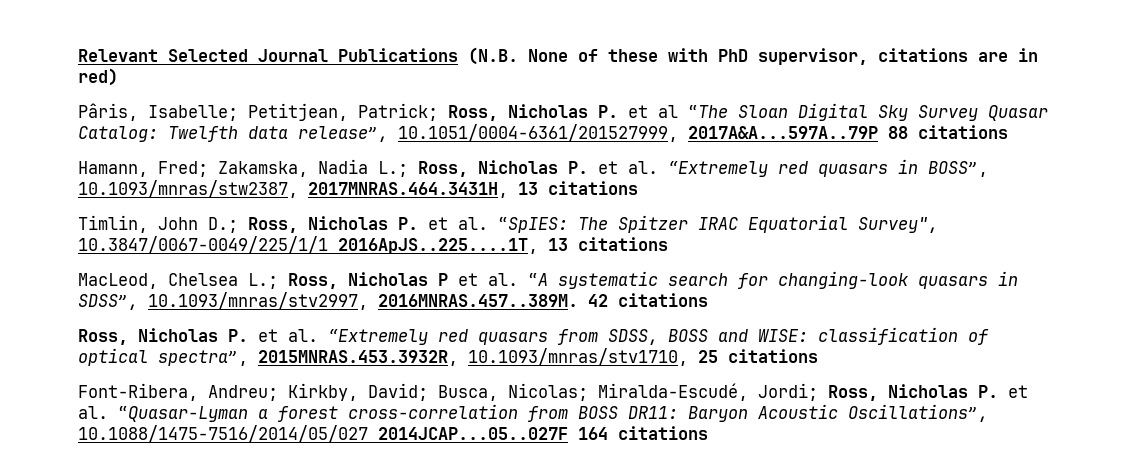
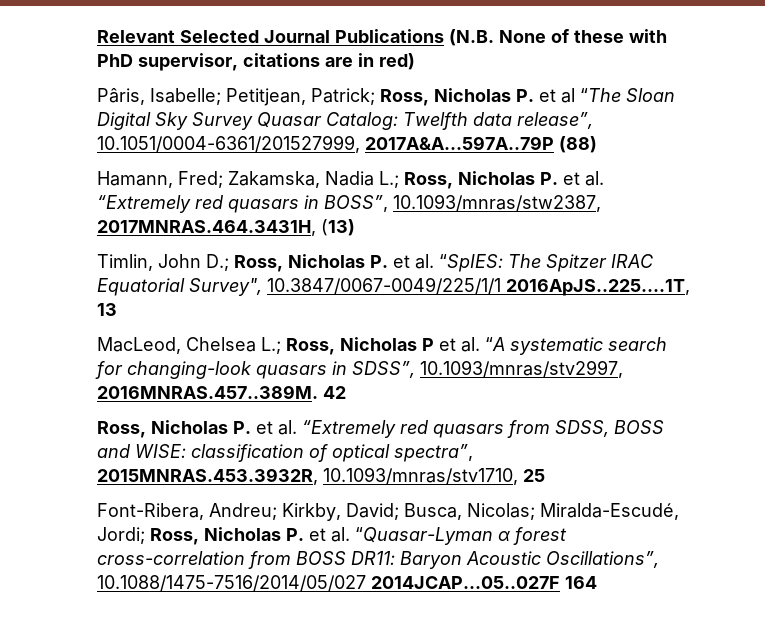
[888,125,1008,139] 88 citations -> [559,136,597,153] (88)
[518,181,638,195] 13 citations -> [321,219,355,236] (13)
[578,237,668,251] citations -> (117, 309) none
[618,293,708,307] citations -> (346, 392) none
[728,349,818,363] citations -> (545, 475) none
[618,426,708,440] citations -> (597, 582) none

